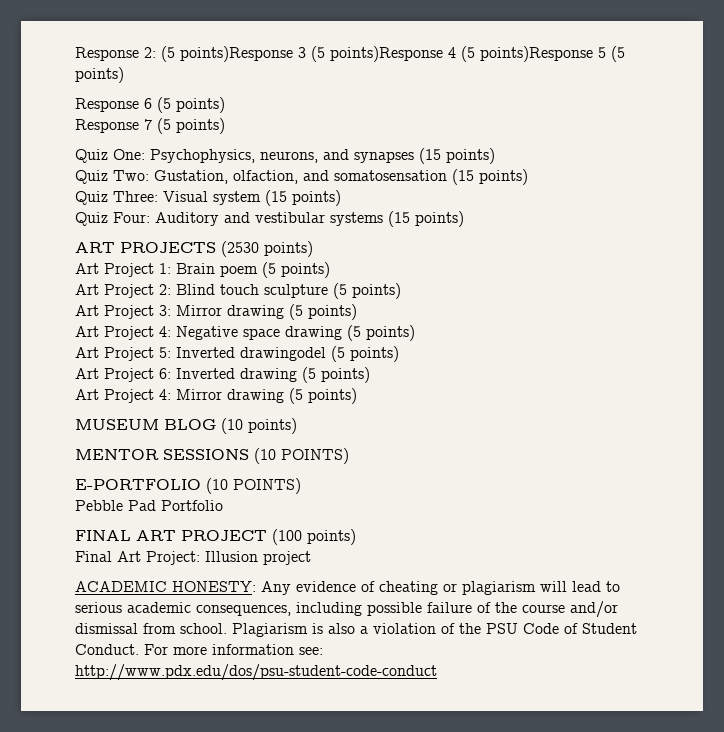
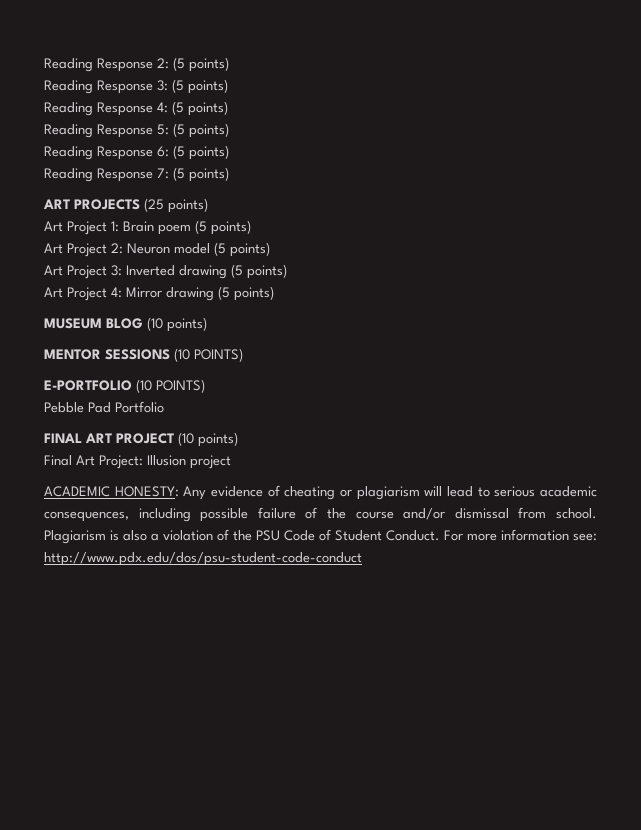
(75, 54) none -> [44,58,93,72] Reading
[180,46,625,62] [75,67,124,83] [75,97,225,113] [75,118,225,134] [75,148,495,164] [75,169,528,185] [75,190,341,206] [75,211,410,227] points)Response 3 (5 points)Response 4 (5 points)Response 5 (5 points) // Response 6 (5 points) // Response 7 (5 points) // Quiz One: Psychophysics, neurons, and synapses (15 points) // Quiz Two: Gustation, olfaction, and somatosensation (15 points) // Quiz Three: Visual system (15 points) // Quiz Four: Auditory and vestibular systems (15 -> [189,57,229,72] [44,79,228,94] [44,101,228,116] [44,123,229,138] [44,145,229,160] [44,167,185,182] points) // Reading Response 3: (5 points) // Reading Response 4: (5 points) // Reading Response 5: (5 points) // Reading Response 6: (5 points) // Reading Response 7: (5
[221,241,259,257] (2530 -> [144,198,164,212] (25
[176,284,328,298] Blind touch sculpture -> [127,243,210,254] Neuron model
[176,304,357,320] [75,325,415,341] [75,346,399,362] [75,368,171,382] Mirror drawing (5 points) // Art Project 4: Negative space drawing (5 points) // Art Project 5: Inverted drawingodel (5 points) // Art Project 6: -> (122, 270) none
[272,529,302,545] (100 -> [178,432,194,446] (10

